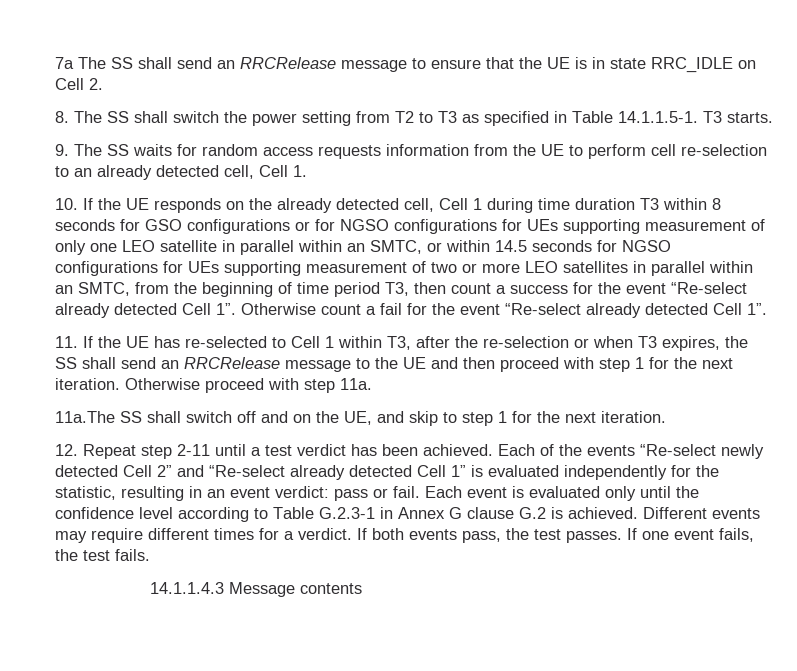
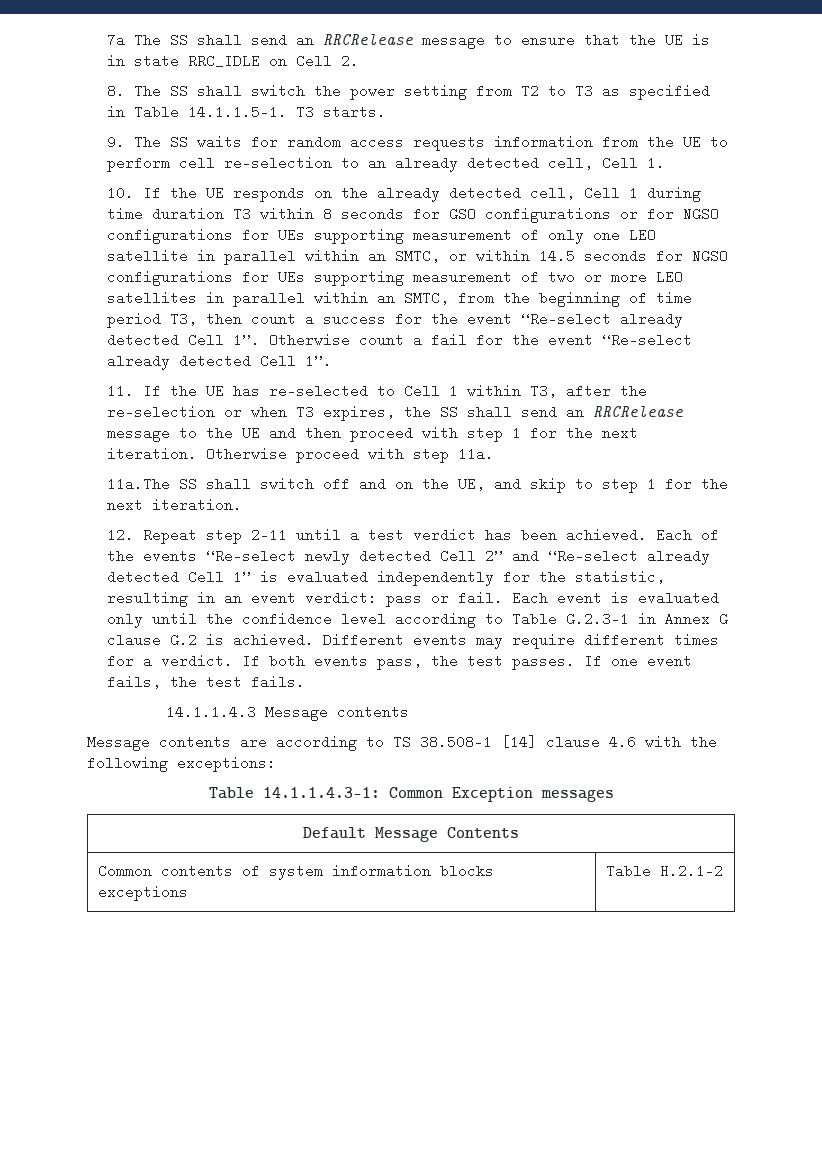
(363, 588) none -> [87,735,717,751] [87,756,276,772] [208,787,614,802] [303,827,519,842] [97,864,494,880] [97,885,188,901] [605,864,723,878] // Message contents are according to TS 38.508-1 [14] clause 4.6 with the following exceptions: // Table 14.1.1.4.3-1: Common Exception messages // Default Message Contents // Common contents of system information blocks exceptions | Table H.2.1-2

